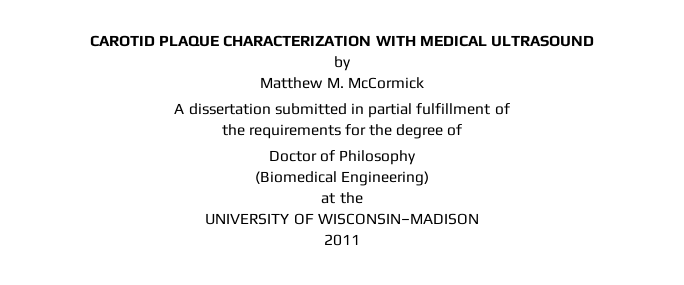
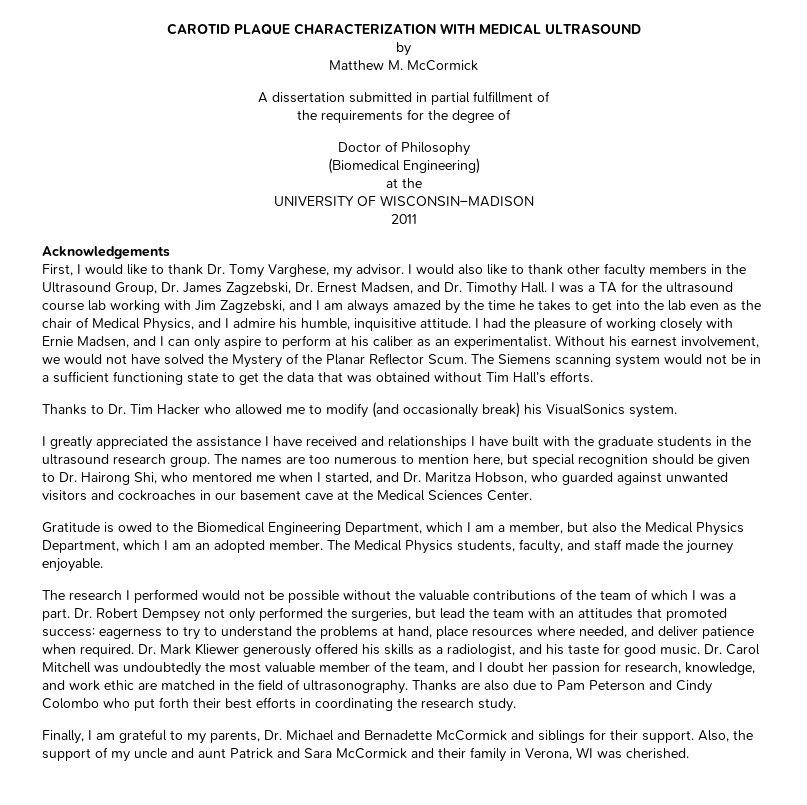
(360, 240) none -> [42,246,170,259] [42,263,746,278] [42,281,733,296] [42,300,761,314] [42,317,733,332] [42,335,759,350] [42,353,761,368] [42,371,593,385] [42,402,677,418] [42,436,751,450] [42,454,750,467] [42,472,728,485] [42,490,532,501] [42,522,744,536] [42,539,733,554] [42,558,103,572] [42,589,736,603] [42,607,727,622] [42,626,754,640] [42,643,760,658] [42,661,755,676] [42,679,712,694] [42,697,516,712] [42,729,753,744] [42,747,689,762] // Acknowledgements // First, I would like to thank Dr. Tomy Varghese, my advisor. I would also like to thank other faculty members in the Ultrasound Group, Dr. James Zagzebski, Dr. Ernest Madsen, and Dr. Timothy Hall. I was a TA for the ultrasound course lab working with Jim Zagzebski, and I am always amazed by the time he takes to get into the lab even as the chair of Medical Physics, and I admire his humble, inquisitive attitude. I had the pleasure of working closely with Ernie Madsen, and I can only aspire to perform at his caliber as an experimentalist. Without his earnest involvement, we would not have solved the Mystery of the Planar Reflector Scum. The Siemens scanning system would not be in a sufficient functioning state to get the data that was obtained without Tim Hall’s efforts. // Thanks to Dr. Tim Hacker who allowed me to modify (and occasionally break) his VisualSonics system. // I greatly appreciated the assistance I have received and relationships I have built with the graduate students in the ultrasound research group. The names are too numerous to mention here, but special recognition should be given to Dr. Hairong Shi, who mentored me when I started, and Dr. Maritza Hobson, who guarded against unwanted visitors and cockroaches in our basement cave at the Medical Sciences Center. // Gratitude is owed to the Biomedical Engineering Department, which I am a member, but also the Medical Physics Department, which I am an adopted member. The Medical Physics students, faculty, and staff made the journey enjoyable. // The research I performed would not be possible without the valuable contributions of the team of which I was a part. Dr. Robert Dempsey not only performed the surgeries, but lead the team with an attitudes that promoted success: eagerness to try to understand the problems at hand, place resources where needed, and deliver patience when required. Dr. Mark Kliewer generously offered his skills as a radiologist, and his taste for good music. Dr. Carol Mitchell was undoubtedly the most valuable member of the team, and I doubt her passion for research, knowledge, and work ethic are matched in the field of ultrasonography. Thanks are also due to Pam Peterson and Cindy Colombo who put forth their best efforts in coordinating the research study. // Finally, I am grateful to my parents, Dr. Michael and Bernadette McCormick and siblings for their support. Also, the support of my uncle and aunt Patrick and Sara McCormick and their family in Verona, WI was cherished.

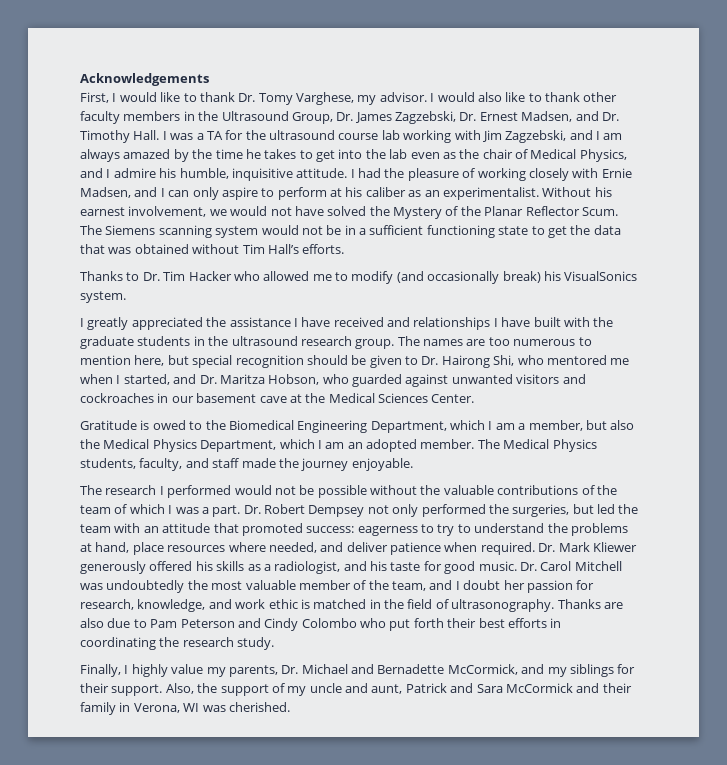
[166,23,641,35] [396,42,411,56] [329,60,478,71] [258,91,550,105] [297,109,511,123] [337,141,470,156] [327,158,480,174] [385,178,422,188] [273,195,534,207] [390,214,417,224] CAROTID PLAQUE CHARACTERIZATION WITH MEDICAL ULTRASOUND // by // Matthew M. McCormick // A dissertation submitted in partial fulfillment of // the requirements for the degree of // Doctor of Philosophy // (Biomedical Engineering) // at the // UNIVERSITY OF WISCONSIN–MADISON // 2011 // -> (80, 79) none
[440,608,465,619] lead -> [597,504,615,514] led
[578,608,633,619] attitudes -> [162,523,211,533] attitude
[138,682,157,690] are -> [300,599,310,609] is
[96,729,183,743] am grateful to -> [131,664,204,677] highly value
[436,730,534,741] McCormick and -> [447,664,567,677] McCormick, and my
[198,748,226,758] aunt -> [371,684,403,694] aunt,

